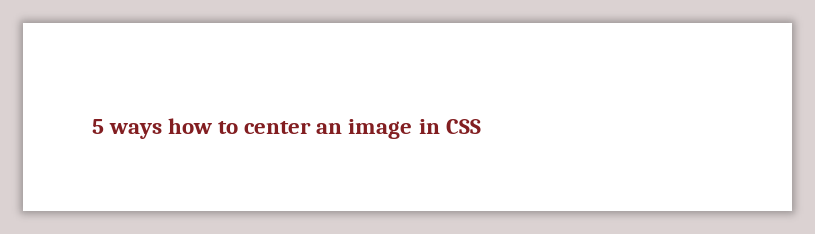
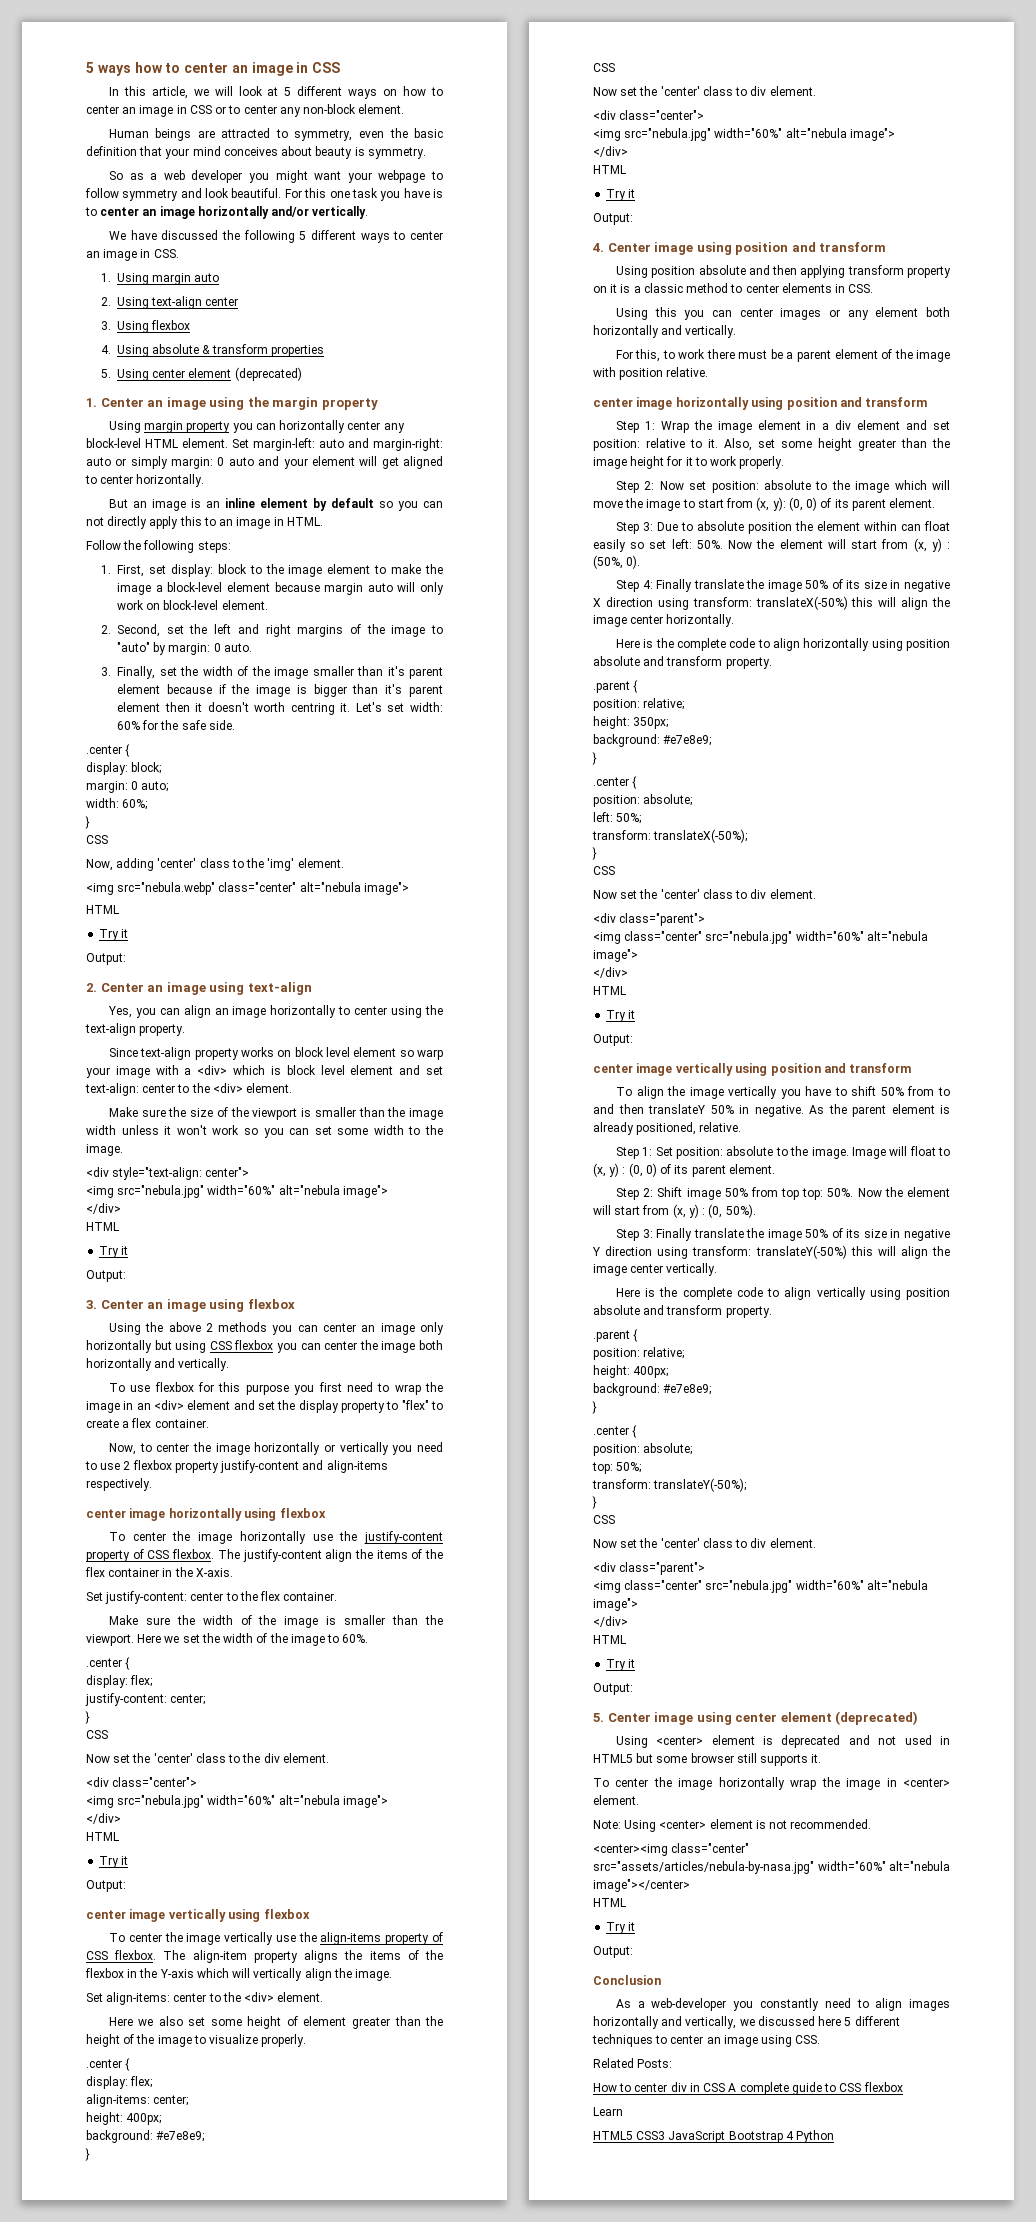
(481, 126) none -> [108,86,443,99] [86,104,405,117] [108,128,443,141] [86,146,426,159] [108,170,443,183] [85,188,444,201] [85,206,369,219] [108,230,443,243] [86,249,179,261] [101,273,220,285] [101,296,239,309] [101,320,191,333] [101,344,324,357] [101,367,302,381] [86,397,378,410] [108,420,405,433] [86,438,443,451] [86,456,444,469] [85,474,205,487] [108,498,443,511] [86,516,323,529] [86,540,231,553] [101,564,444,577] [117,582,444,595] [117,600,268,610] [101,624,443,637] [117,642,252,655] [101,666,443,679] [117,684,443,697] [117,702,443,715] [117,720,235,730] [86,744,131,757] [86,762,162,775] [86,781,169,793] [86,798,148,810] [85,816,90,829] [86,835,108,844] [86,858,344,871] [86,882,409,895] [86,905,119,914] [99,929,129,941] [86,953,126,965] [86,982,312,995] [107,1005,443,1018] [85,1023,186,1036] [108,1047,443,1060] [86,1065,443,1078] [85,1083,293,1096] [108,1107,443,1120] [86,1125,443,1138] [86,1144,123,1156] [86,1167,250,1180] [86,1185,388,1198] [86,1203,121,1214] [86,1222,119,1231] [99,1246,129,1258] [86,1270,126,1282] [86,1299,295,1312] [108,1322,444,1335] [86,1340,443,1353] [86,1358,230,1371] [108,1382,443,1395] [86,1400,443,1413] [86,1418,209,1428] [108,1442,443,1455] [85,1460,388,1473] [86,1478,152,1491] [86,1508,326,1521] [108,1531,443,1544] [86,1549,443,1562] [85,1567,233,1577] [86,1591,338,1604] [108,1615,443,1628] [86,1633,369,1646] [86,1657,131,1670] [86,1675,153,1688] [85,1693,206,1706] [85,1711,90,1724] [86,1730,108,1739] [86,1753,329,1763] [86,1777,198,1787] [86,1795,388,1808] [86,1813,121,1824] [86,1832,119,1841] [99,1856,129,1868] [86,1880,126,1892] [86,1909,310,1922] [108,1932,443,1945] [86,1950,443,1963] [85,1968,393,1981] [86,1992,324,2005] [108,2016,443,2029] [86,2034,307,2047] [86,2058,131,2071] [86,2076,153,2089] [86,2094,189,2107] [86,2112,162,2125] [86,2130,205,2143] [85,2148,90,2161] [593,63,615,72] [593,86,816,96] [593,110,705,120] [593,128,895,141] [593,146,628,157] [593,165,626,174] [606,189,636,201] [593,213,633,225] [593,242,887,255] [615,265,951,278] [593,283,874,293] [615,307,950,320] [593,325,737,338] [615,349,950,362] [593,367,709,380] [593,397,928,410] [615,420,950,433] [593,438,950,451] [593,456,785,469] [615,480,950,493] [593,497,936,511] [615,521,950,534] [593,538,950,552] [593,555,641,569] [615,579,950,592] [593,596,950,610] [593,614,735,627] [615,638,950,651] [593,656,772,669] [593,680,639,693] [593,698,685,711] [593,716,669,729] [593,734,712,747] [592,752,597,765] [593,776,638,789] [593,794,693,807] [593,812,642,824] [592,829,748,843] [592,847,597,860] [593,866,615,875] [593,889,816,899] [593,913,706,926] [593,931,928,944] [593,949,638,962] [593,967,628,978] [593,986,626,995] [606,1010,636,1022] [593,1034,633,1046] [593,1063,912,1076] [615,1086,950,1099] [593,1104,950,1117] [593,1122,742,1135] [615,1146,950,1159] [593,1163,775,1177] [615,1187,950,1200] [593,1204,756,1218] [615,1228,950,1241] [592,1245,950,1259] [593,1263,718,1276] [615,1287,950,1300] [593,1305,772,1318] [593,1329,639,1342] [593,1347,685,1360] [593,1365,669,1378] [593,1383,712,1396] [592,1401,597,1414] [593,1425,638,1438] [593,1443,693,1456] [592,1462,642,1474] [592,1478,747,1492] [592,1496,597,1509] [593,1515,615,1524] [593,1538,816,1548] [593,1562,706,1575] [593,1580,928,1593] [593,1598,638,1611] [593,1616,628,1627] [593,1635,626,1644] [606,1659,636,1671] [593,1683,633,1695] [593,1711,919,1725] [615,1735,950,1748] [593,1753,822,1766] [593,1777,950,1790] [593,1795,639,1805] [593,1819,872,1832] [593,1843,750,1856] [593,1861,950,1874] [593,1879,690,1892] [593,1898,626,1907] [606,1922,636,1934] [593,1946,633,1958] [593,1975,661,1985] [615,1998,950,2011] [593,2016,900,2029] [592,2034,821,2047] [593,2058,673,2068] [593,2082,903,2095] [593,2107,623,2116] [593,2130,835,2143] // In this article, we will look at 5 different ways on how to center an image in CSS or to center any non-block element. // Human beings are attracted to symmetry, even the basic definition that your mind conceives about beauty is symmetry. // So as a web developer you might want your webpage to follow symmetry and look beautiful. For this one task you have is to center an image horizontally and/or vertically. // We have discussed the following 5 different ways to center an image in CSS. // 1. Using margin auto // 2. Using text-align center // 3. Using flexbox // 4. Using absolute & transform properties // 5. Using center element (deprecated) // 1. Center an image using the margin property // Using margin property you can horizontally center any block-level HTML element. Set margin-left: auto and margin-right: auto or simply margin: 0 auto and your element will get aligned to center horizontally. // But an image is an inline element by default so you can not directly apply this to an image in HTML. // Follow the following steps: // 1. First, set display: block to the image element to make the image a block-level element because margin auto will only work on block-level element. // 2. Second, set the left and right margins of the image to "auto" by margin: 0 auto. // 3. Finally, set the width of the image smaller than it's parent element because if the image is bigger than it's parent element then it doesn't worth centring it. Let's set width: 60% for the safe side. // .center { // display: block; // margin: 0 auto; // width: 60%; // } // CSS // Now, adding 'center' class to the 'img' element. // <img src="nebula.webp" class="center" alt="nebula image"> // HTML // Try it // Output: // 2. Center an image using text-align // Yes, you can align an image horizontally to center using the text-align property. // Since text-align property works on block level element so warp your image with a <div> which is block level element and set text-align: center to the <div> element. // Make sure the size of the viewport is smaller than the image width unless it won't work so you can set some width to the image. // <div style="text-align: center"> // <img src="nebula.jpg" width="60%" alt="nebula image"> // </div> // HTML // Try it // Output: // 3. Center an image using flexbox // Using the above 2 methods you can center an image only horizontally but using CSS flexbox you can center the image both horizontally and vertically. // To use flexbox for this purpose you first need to wrap the image in an <div> element and set the display property to "flex" to create a flex container. // Now, to center the image horizontally or vertically you need to use 2 flexbox property justify-content and align-items respectively. // center image horizontally using flexbox // To center the image horizontally use the justify-content property of CSS flexbox. The justify-content align the items of the flex container in the X-axis. // Set justify-content: center to the flex container. // Make sure the width of the image is smaller than the viewport. Here we set the width of the image to 60%. // .center { // display: flex; // justify-content: center; // } // CSS // Now set the 'center' class to the div element. // <div class="center"> // <img src="nebula.jpg" width="60%" alt="nebula image"> // </div> // HTML // Try it // Output: // center image vertically using flexbox // To center the image vertically use the align-items property of CSS flexbox. The align-item property aligns the items of the flexbox in the Y-axis which will vertically align the image. // Set align-items: center to the <div> element. // Here we also set some height of element greater than the height of the image to visualize properly. // .center { // display: flex; // align-items: center; // height: 400px; // background: #e7e8e9; // } // CSS // Now set the 'center' class to div element. // <div class="center"> // <img src="nebula.jpg" width="60%" alt="nebula image"> // </div> // HTML // Try it // Output: // 4. Center image using position and transform // Using position absolute and then applying transform property on it is a classic method to center elements in CSS. // Using this you can center images or any element both horizontally and vertically. // For this, to work there must be a parent element of the image with position relative. // center image horizontally using position and transform // Step 1: Wrap the image element in a div element and set position: relative to it. Also, set some height greater than the image height for it to work properly. // Step 2: Now set position: absolute to the image which will move the image to start from (x, y): (0, 0) of its parent element. // Step 3: Due to absolute position the element within can float easily so set left: 50%. Now the element will start from (x, y) : (50%, 0). // Step 4: Finally translate the image 50% of its size in negative X direction using transform: translateX(-50%) this will align the image center horizontally. // Here is the complete code to align horizontally using position absolute and transform property. // .parent { // position: relative; // height: 350px; // background: #e7e8e9; // } // .center { // position: absolute; // left: 50%; // transform: translateX(-50%); // } // CSS // Now set the 'center' class to div element. // <div class="parent"> // <img class="center" src="nebula.jpg" width="60%" alt="nebula image"> // </div> // HTML // Try it // Output: // center image vertically using position and transform // To align the image vertically you have to shift 50% from to and then translateY 50% in negative. As the parent element is already positioned, relative. // Step 1: Set position: absolute to the image. Image will float to (x, y) : (0, 0) of its parent element. // Step 2: Shift image 50% from top top: 50%. Now the element will start from (x, y) : (0, 50%). // Step 3: Finally translate the image 50% of its size in negative Y direction using transform: translateY(-50%) this will align the image center vertically. // Here is the complete code to align vertically using position absolute and transform property. // .parent { // position: relative; // height: 400px; // background: #e7e8e9; // } // .center { // position: absolute; // top: 50%; // transform: translateY(-50%); // } // CSS // Now set the 'center' class to div element. // <div class="parent"> // <img class="center" src="nebula.jpg" width="60%" alt="nebula image"> // </div> // HTML // Try it // Output: // 5. Center image using center element (deprecated) // Using <center> element is deprecated and not used in HTML5 but some browser still supports it. // To center the image horizontally wrap the image in <center> element. // Note: Using <center> element is not recommended. // <center><img class="center" src="assets/articles/nebula-by-nasa.jpg" width="60%" alt="nebula image"></center> // HTML // Try it // Output: // Conclusion // As a web-developer you constantly need to align images horizontally and vertically, we discussed here 5 different techniques to center an image using CSS. // Related Posts: // How to center div in CSS A complete guide to CSS flexbox // Learn // HTML5 CSS3 JavaScript Bootstrap 4 Python

